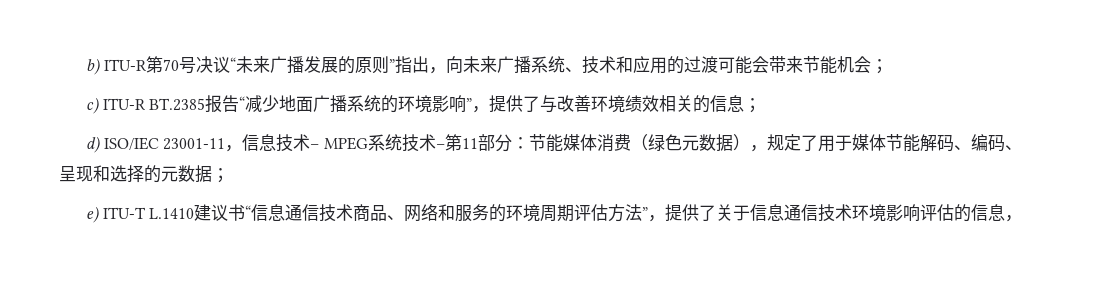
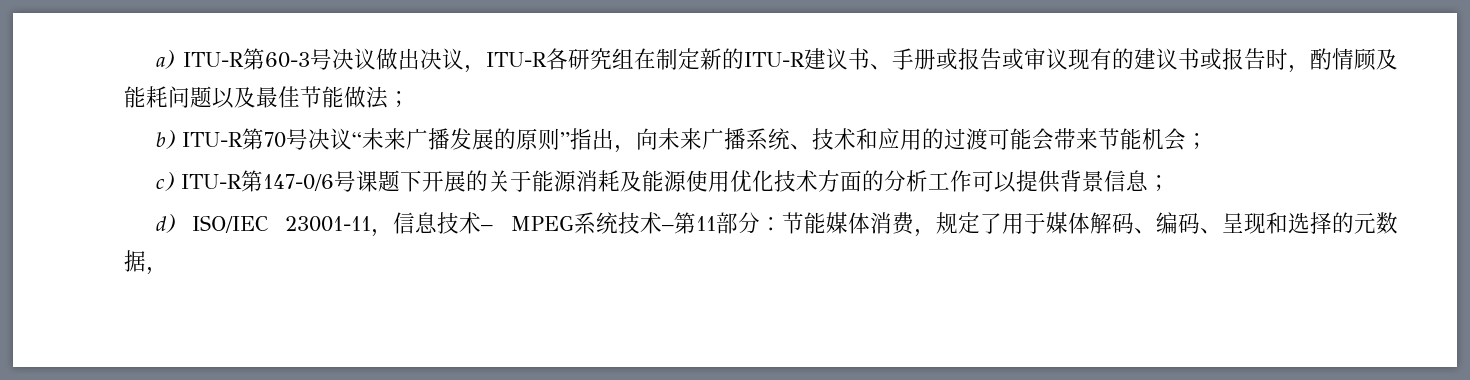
(86, 66) none -> [156,48,1398,73] [124,86,410,109] a) ITU-R第60-3号决议做出决议，ITU-R各研究组在制定新的ITU-R建议书、手册或报告或审议现有的建议书或报告时，酌情顾及能耗问题以及最佳节能做法； //
[149,95,711,113] BT.2385报告“减少地面广播系统的环境影响”，提供了与改善环境绩效相关的 -> [241,170,1105,193] 第147-0/6号课题下开展的关于能源消耗及能源使用优化技术方面的分析工作可以提供背景
[630,134,750,152] （绿色元数据） -> (915, 223) none
[885,134,920,152] 节能 -> (1090, 223) none
[212,168,229,183] [86,204,1006,223] ； // e) ITU-T L.1410建议书“信息通信技术商品、网络和服务的环境周期评估方法”，提供了关于信息通信技术环境影响评估的信息 -> (146, 261) none

